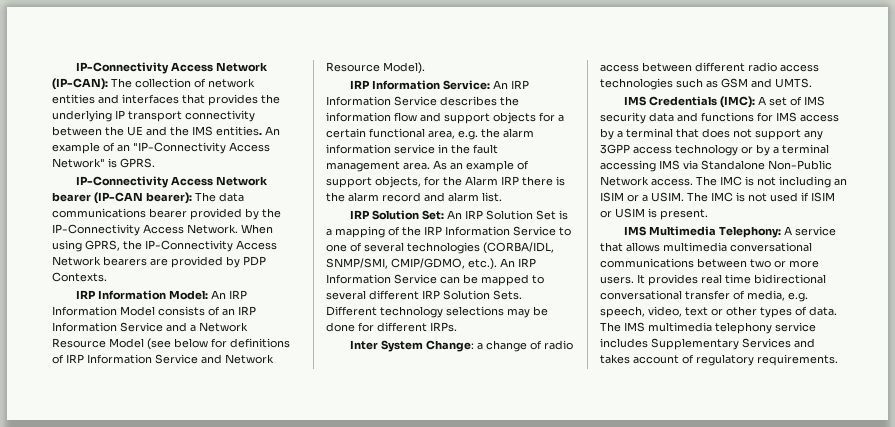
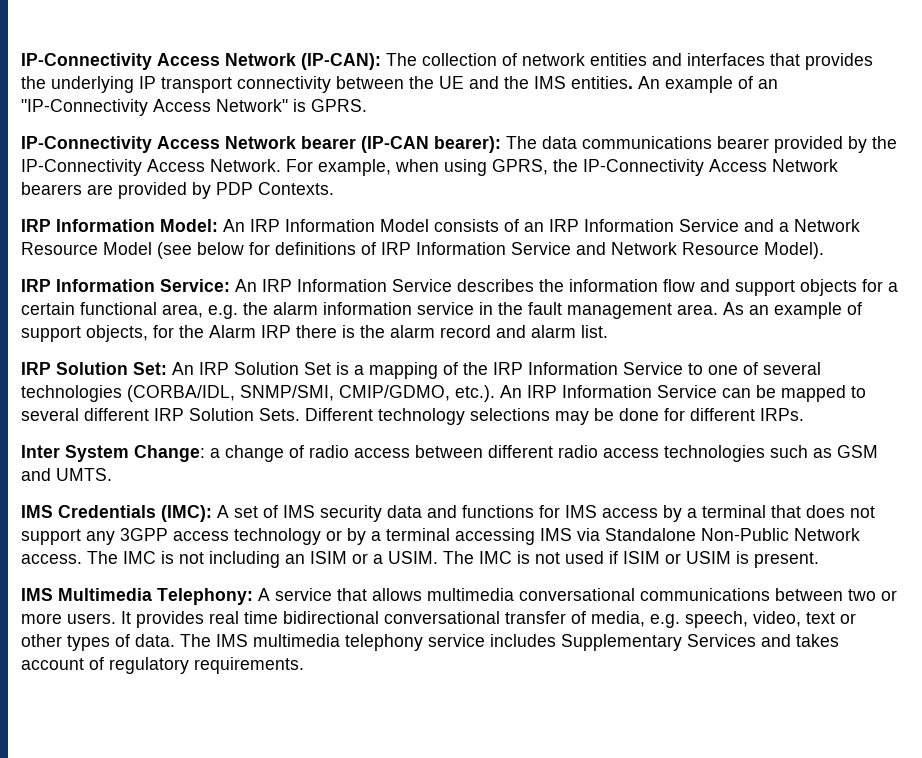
[241,224,273,234] When -> [286,159,439,176] For example, when

